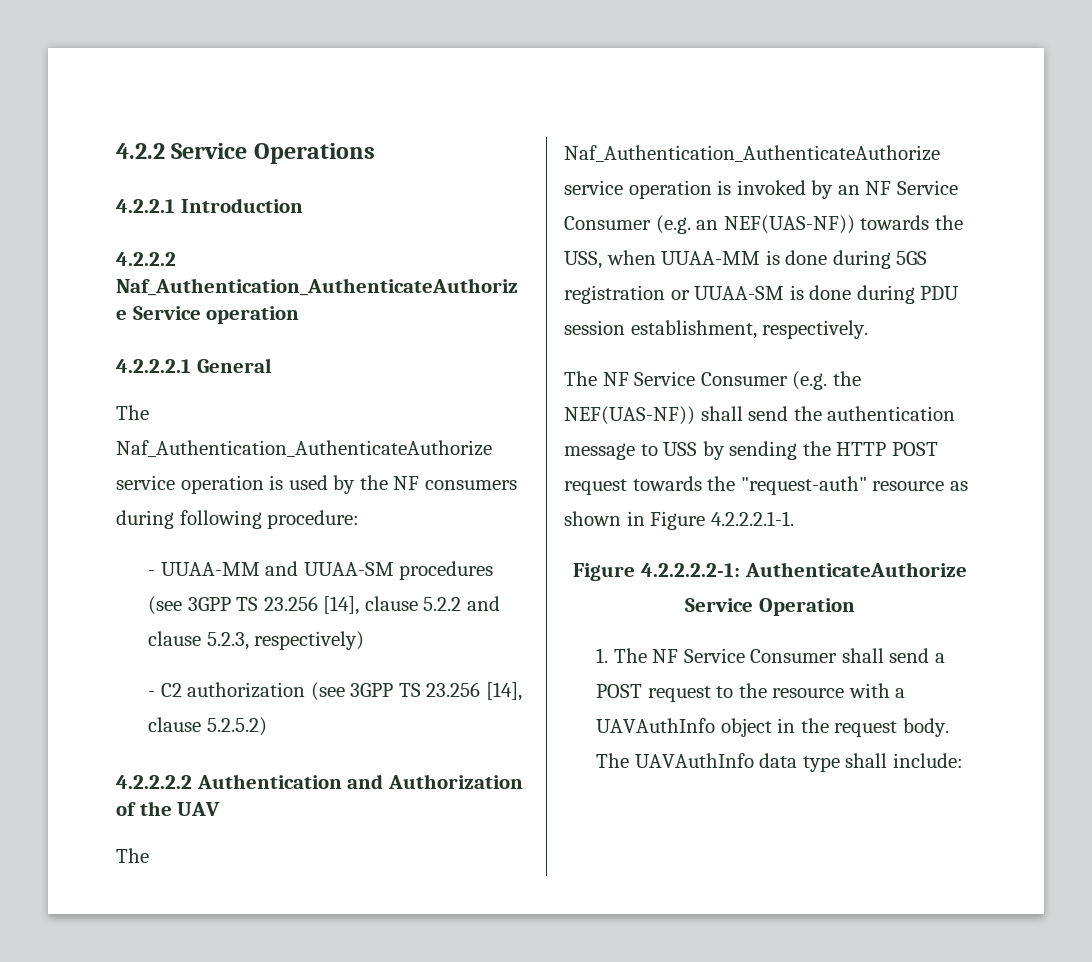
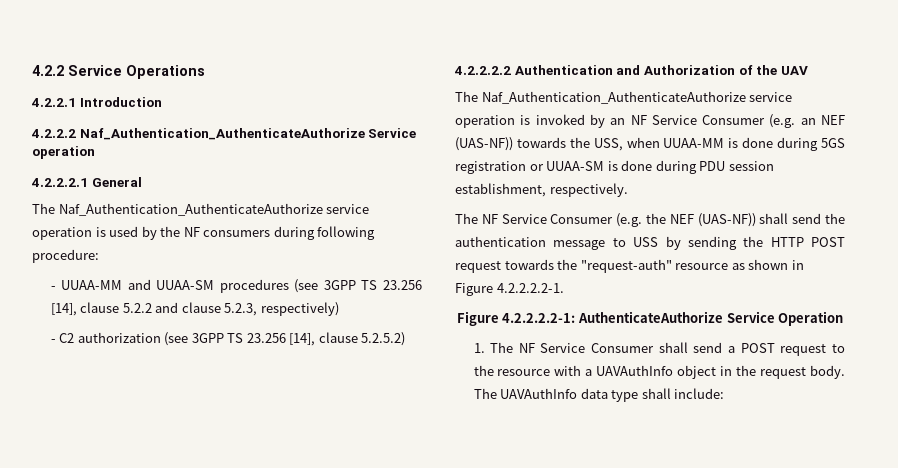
[723,215,855,234] NEF(UAS-NF)) -> [821,115,845,125] [455,137,513,151] NEF (UAS-NF))
[564,406,695,425] NEF(UAS-NF)) -> [669,213,756,227] NEF (UAS-NF))
[710,511,794,526] 4.2.2.2.1-1. -> [496,283,564,293] 4.2.2.2.2-1.

